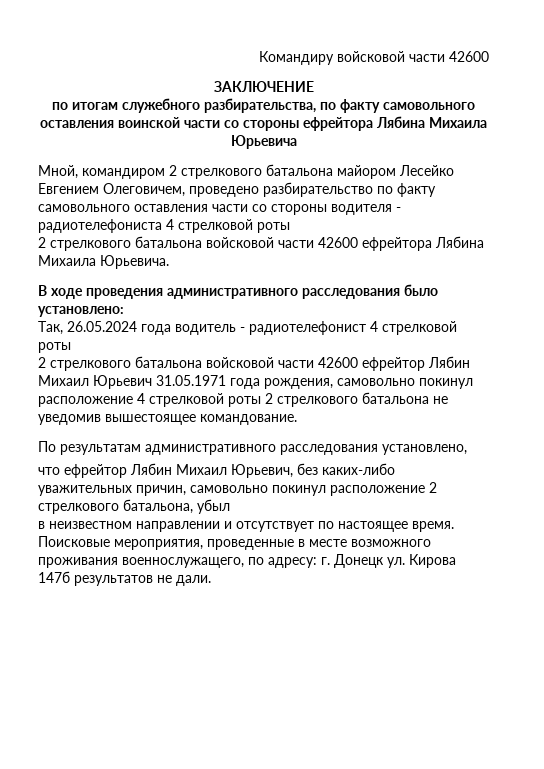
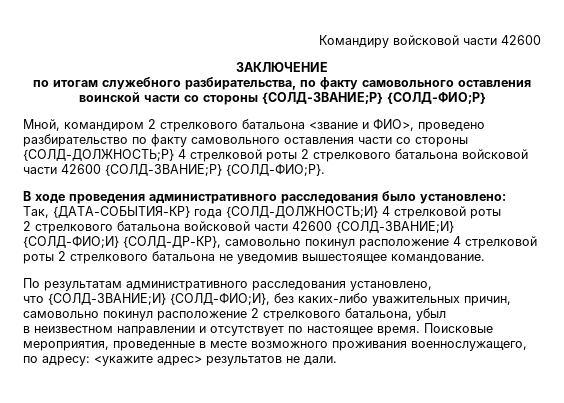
[303,116,487,131] [230,135,297,149] ефрейтора Лябина Михаила Юрьевича -> [261,92,486,104] {СОЛД-ЗВАНИЕ;Р} {СОЛД-ФИО;Р}
[337,165,454,179] [38,183,185,197] майором Лесейко Евгением Олеговичем, -> [309,119,414,131] <звание и ФИО>,
[331,204,401,215] [38,219,290,233] [38,236,484,251] [38,255,169,269] [38,284,438,299] [38,306,124,317] [38,321,457,335] [38,342,71,353] [38,356,470,371] [38,375,333,389] водителя - радиотелефониста 4 стрелковой роты // 2 стрелкового батальона войсковой части 42600 ефрейтора Лябина Михаила Юрьевича. // В ходе проведения административного расследования было установлено: // Так, 26.05.2024 года водитель - радиотелефонист 4 стрелковой роты // 2 стрелкового батальона войсковой части 42600 ефрейтор Лябин Михаил Юрьевич 31.05.1971 года рождения, -> [23,149,528,162] [23,164,325,176] [23,191,506,204] [23,206,501,219] [23,221,454,234] [23,236,221,248] {СОЛД-ДОЛЖНОСТЬ;Р} 4 стрелковой роты 2 стрелкового батальона войсковой части 42600 {СОЛД-ЗВАНИЕ;Р} {СОЛД-ФИО;Р}. // В ходе проведения административного расследования было установлено: // Так, {ДАТА-СОБЫТИЯ-КР} года {СОЛД-ДОЛЖНОСТЬ;И} 4 стрелковой роты // 2 стрелкового батальона войсковой части 42600 {СОЛД-ЗВАНИЕ;И} {СОЛД-ФИО;И} {СОЛД-ДР-КР},
[64,463,293,478] ефрейтор Лябин Михаил Юрьевич, -> [48,293,270,305] {СОЛД-ЗВАНИЕ;И} {СОЛД-ФИО;И},
[321,554,456,568] [38,571,70,583] г. Донецк ул. Кирова 147б -> [94,356,202,366] <укажите адрес>

